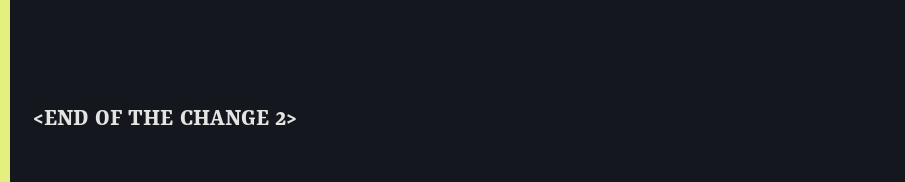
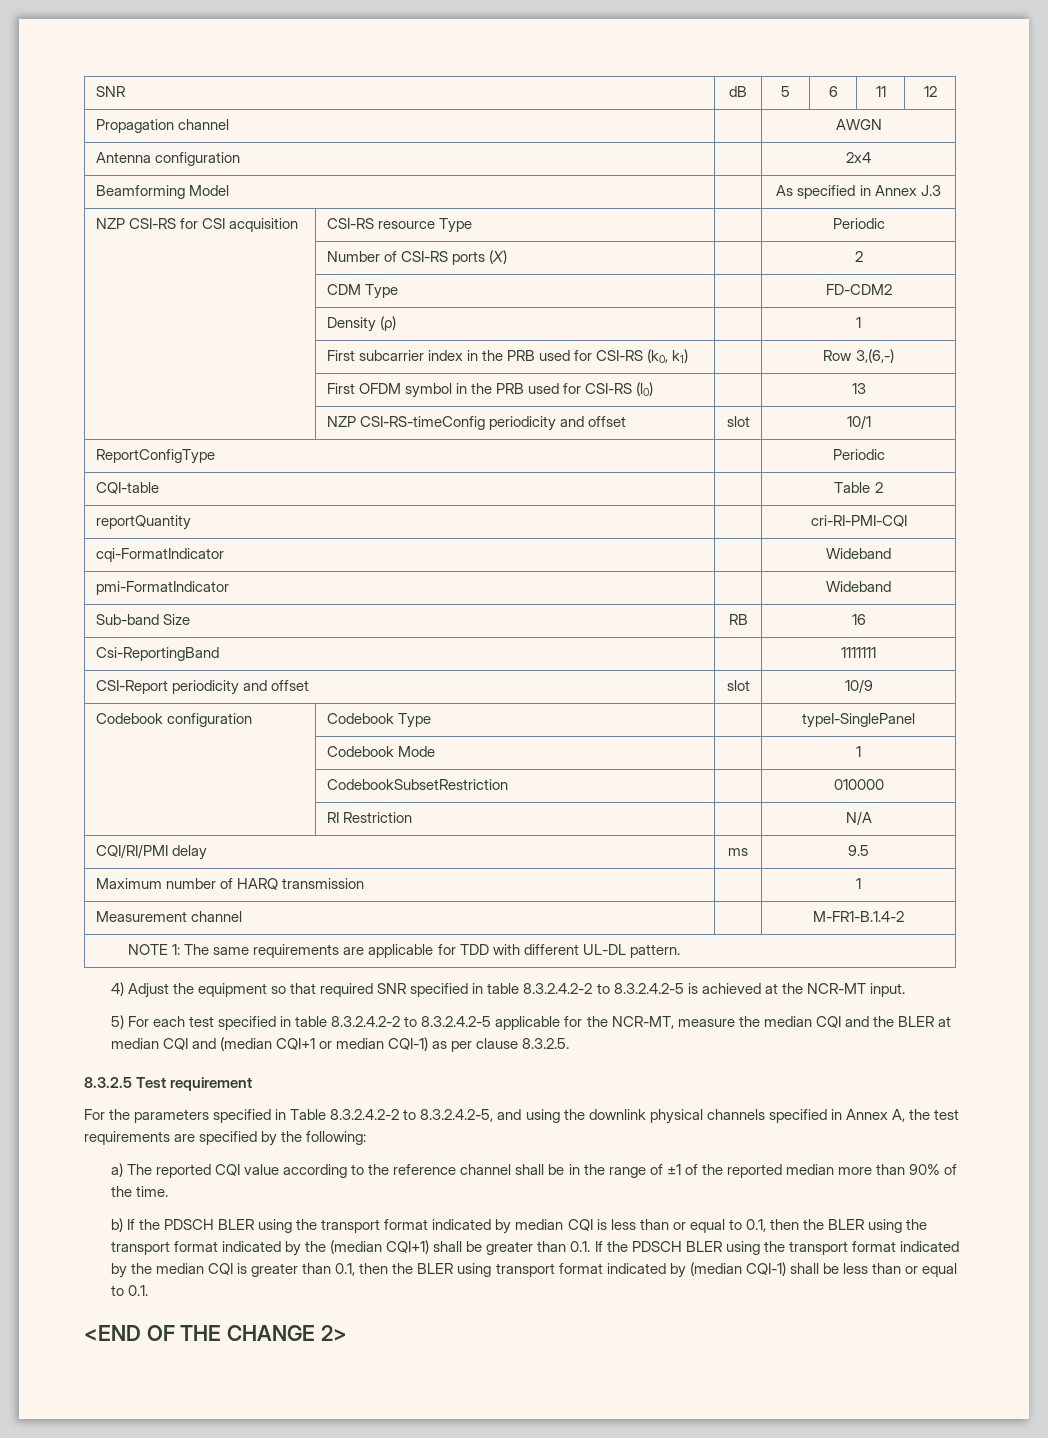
(33, 117) none -> [95,86,125,97] [729,86,747,97] [781,86,790,97] [828,86,838,97] [875,86,886,97] [923,86,937,97] [95,119,229,133] [835,119,882,130] [95,152,240,166] [846,152,871,163] [95,185,229,199] [776,185,941,199] [95,218,299,232] [326,218,473,233] [832,218,885,229] [326,250,508,265] [854,251,863,262] [326,284,398,299] [825,284,892,295] [326,316,396,332] [856,317,861,328] [326,349,689,363] [823,349,894,363] [326,382,654,398] [851,383,866,394] [326,416,627,431] [726,416,750,427] [846,415,871,429] [95,449,215,464] [832,449,885,460] [95,482,159,494] [834,482,883,493] [95,515,191,530] [810,515,907,527] [95,548,224,562] [826,548,891,559] [95,581,229,595] [826,581,891,592] [95,614,190,625] [728,614,748,625] [851,614,866,625] [95,647,219,661] [841,647,876,658] [95,680,310,695] [726,680,750,691] [844,679,873,693] [95,713,252,727] [326,713,431,728] [802,713,915,728] [326,746,435,757] [856,746,861,757] [326,779,508,790] [833,779,884,790] [326,812,412,823] [845,811,872,825] [95,844,207,860] [728,848,748,856] [848,845,869,856] [95,878,365,890] [856,878,861,889] [95,911,242,922] [813,911,904,922] [128,944,680,958] [110,982,905,998] [110,1015,951,1030] [110,1037,570,1052] [84,1077,253,1091] [84,1109,959,1124] [84,1131,367,1146] [110,1163,958,1178] [110,1186,168,1197] [110,1218,928,1234] [110,1240,959,1256] [110,1262,958,1278] [110,1285,148,1296] SNR | dB | 5 | 6 | 11 | 12 // Propagation channel | | AWGN // Antenna configuration | | 2x4 // Beamforming Model | | As specified in Annex J.3 // NZP CSI-RS for CSI acquisition | CSI-RS resource Type | | Periodic // | Number of CSI-RS ports (X) | | 2 // | CDM Type | | FD-CDM2 // | Density (ρ) | | 1 // | First subcarrier index in the PRB used for CSI-RS (k0, k1) | | Row 3,(6,-) // | First OFDM symbol in the PRB used for CSI-RS (l0) | | 13 // | NZP CSI-RS-timeConfig periodicity and offset | slot | 10/1 // ReportConfigType | | Periodic // CQI-table | | Table 2 // reportQuantity | | cri-RI-PMI-CQI // cqi-FormatIndicator | | Wideband // pmi-FormatIndicator | | Wideband // Sub-band Size | RB | 16 // Csi-ReportingBand | | 1111111 // CSI-Report periodicity and offset | slot | 10/9 // Codebook configuration | Codebook Type | | typeI-SinglePanel // | Codebook Mode | | 1 // | CodebookSubsetRestriction | | 010000 // | RI Restriction | | N/A // CQI/RI/PMI delay | ms | 9.5 // Maximum number of HARQ transmission | | 1 // Measurement channel | | M-FR1-B.1.4-2 // NOTE 1: The same requirements are applicable for TDD with different UL-DL pattern. // 4) Adjust the equipment so that required SNR specified in table 8.3.2.4.2-2 to 8.3.2.4.2-5 is achieved at the NCR-MT input. // 5) For each test specified in table 8.3.2.4.2-2 to 8.3.2.4.2-5 applicable for the NCR-MT, measure the median CQI and the BLER at median CQI and (median CQI+1 or median CQI-1) as per clause 8.3.2.5. // 8.3.2.5 Test requirement // For the parameters specified in Table 8.3.2.4.2-2 to 8.3.2.4.2-5, and using the downlink physical channels specified in Annex A, the test requirements are specified by the following: // a) The reported CQI value according to the reference channel shall be in the range of ±1 of the reported median more than 90% of the time. // b) If the PDSCH BLER using the transport format indicated by median CQI is less than or equal to 0.1, then the BLER using the transport format indicated by the (median CQI+1) shall be greater than 0.1. If the PDSCH BLER using the transport format indicated by the median CQI is greater than 0.1, then the BLER using transport format indicated by (median CQI-1) shall be less than or equal to 0.1. //

